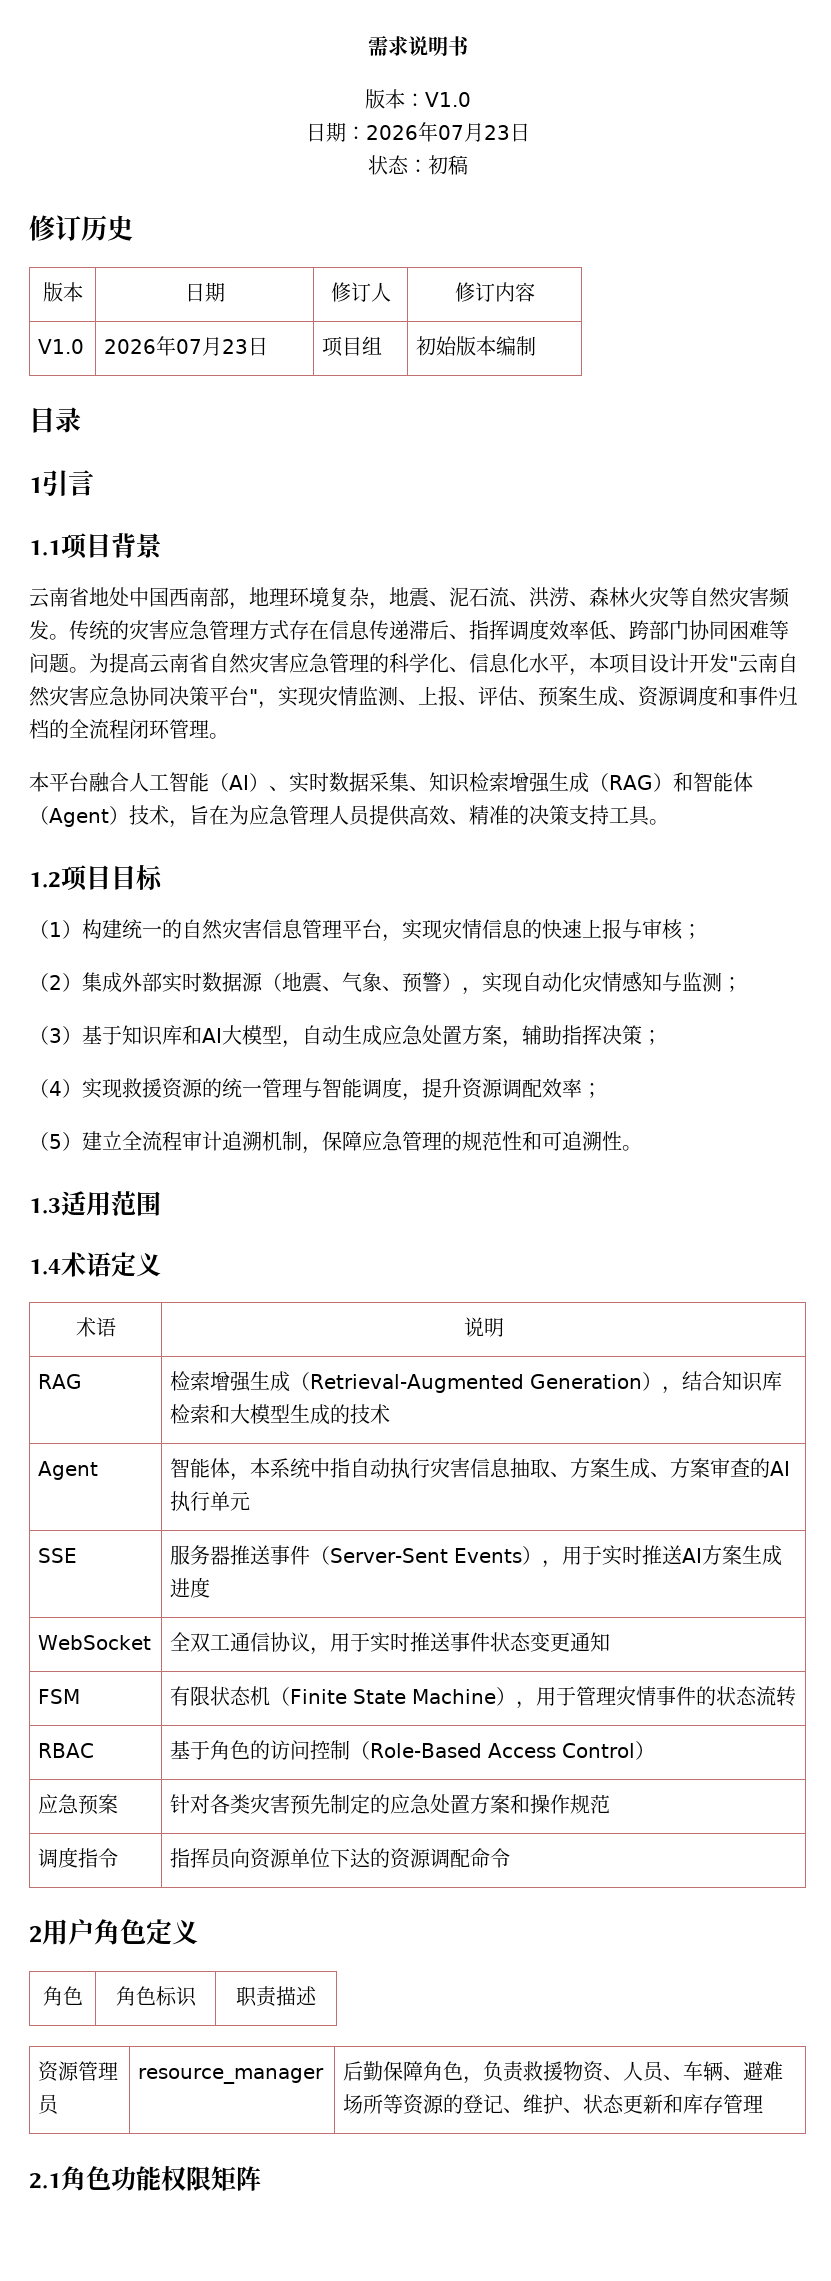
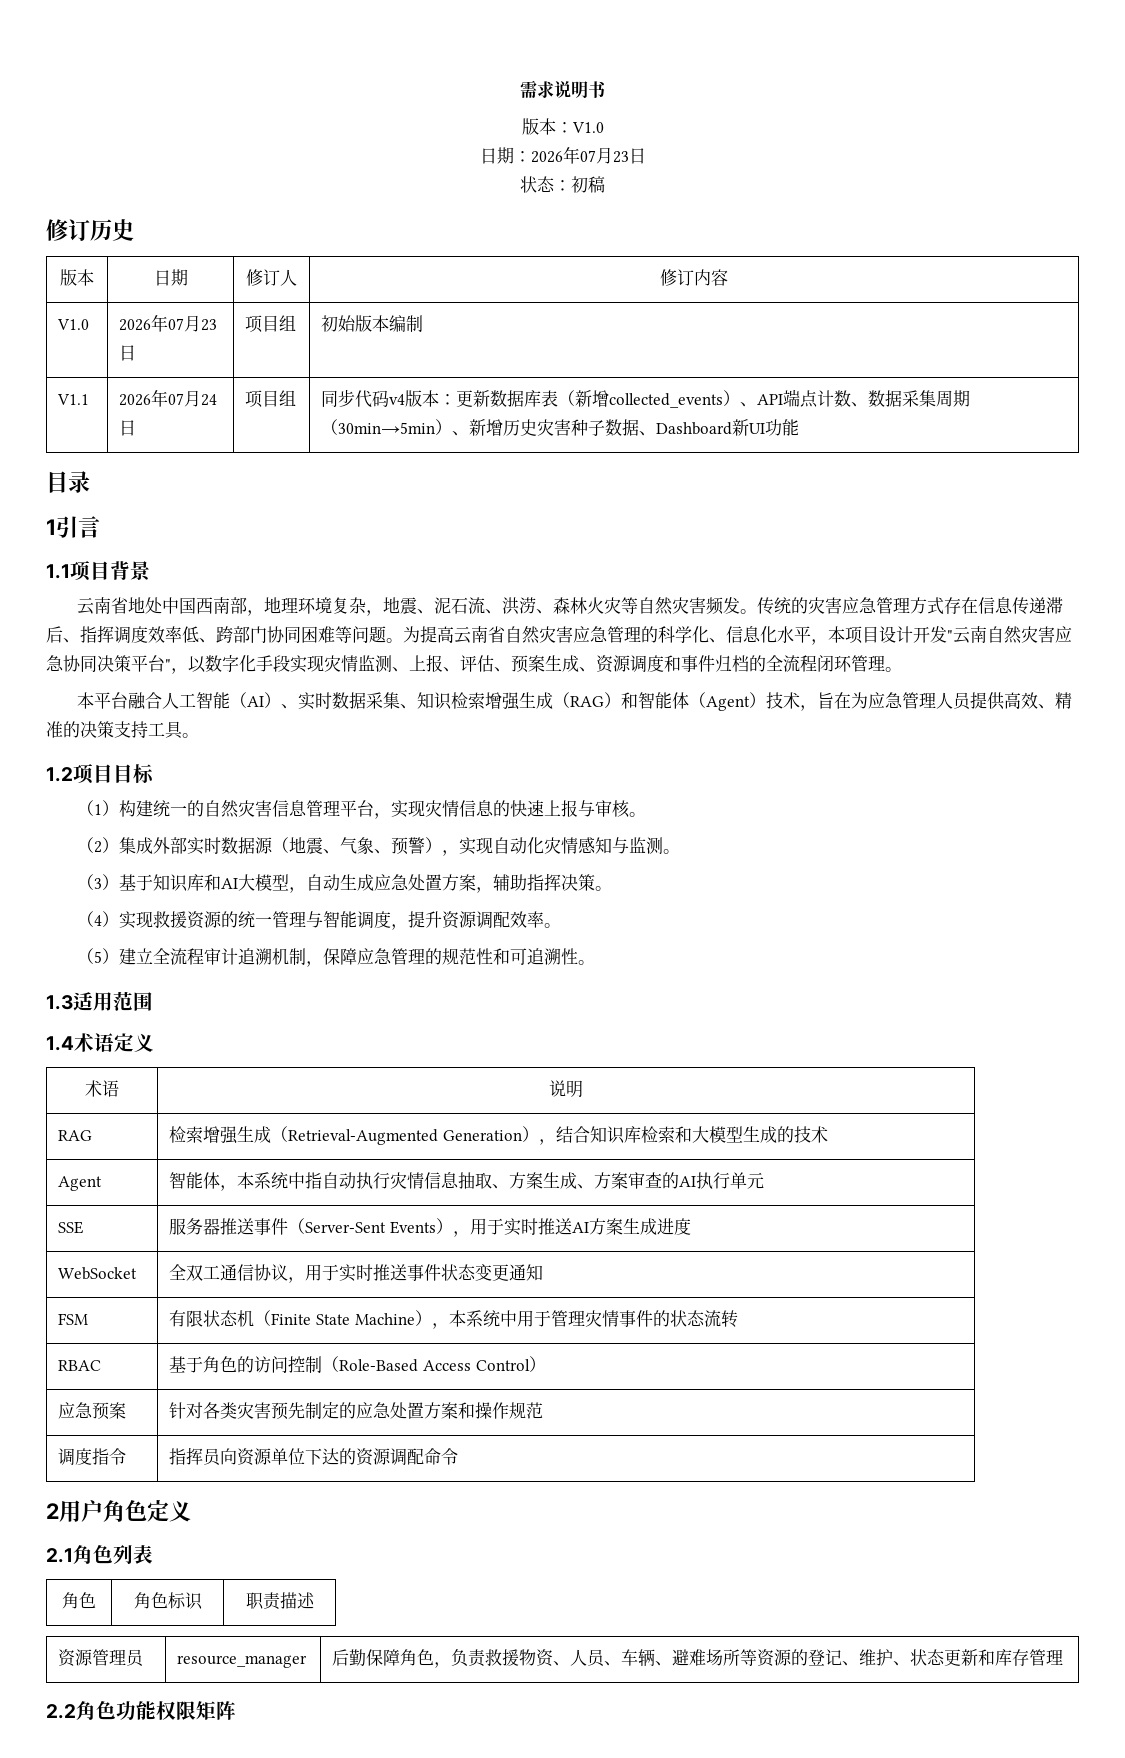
(537, 346) none -> [57,394,90,405] [119,389,218,407] [119,420,137,436] [245,390,297,408] [321,389,971,408] [321,419,800,436] // V1.1 | 2026年07月24日 | 项目组 | 同步代码v4版本：更新数据库表（新增collected_events）、API端点计数、数据采集周期（30min→5min）、新增历史灾害种子数据、Dashboard新UI功能
(278, 705) none -> [188,655,290,673] 以数字化手段
[682,924,702,939] ； -> [628,812,646,817] 。
[722,977,742,992] ； -> [662,849,680,854] 。
[642,1030,662,1045] ； -> [594,886,612,891] 。
[582,1083,602,1098] ； -> [543,923,561,928] 。
[450,1458,471,1478] 害 -> [407,1172,425,1189] 情
(537, 1705) none -> [448,1310,517,1327] 本系统中
(198, 1932) none -> [46,1545,153,1565] // 2.1角色列表
[29,2173,61,2189] 2.1 -> [46,1704,76,1719] 2.2

